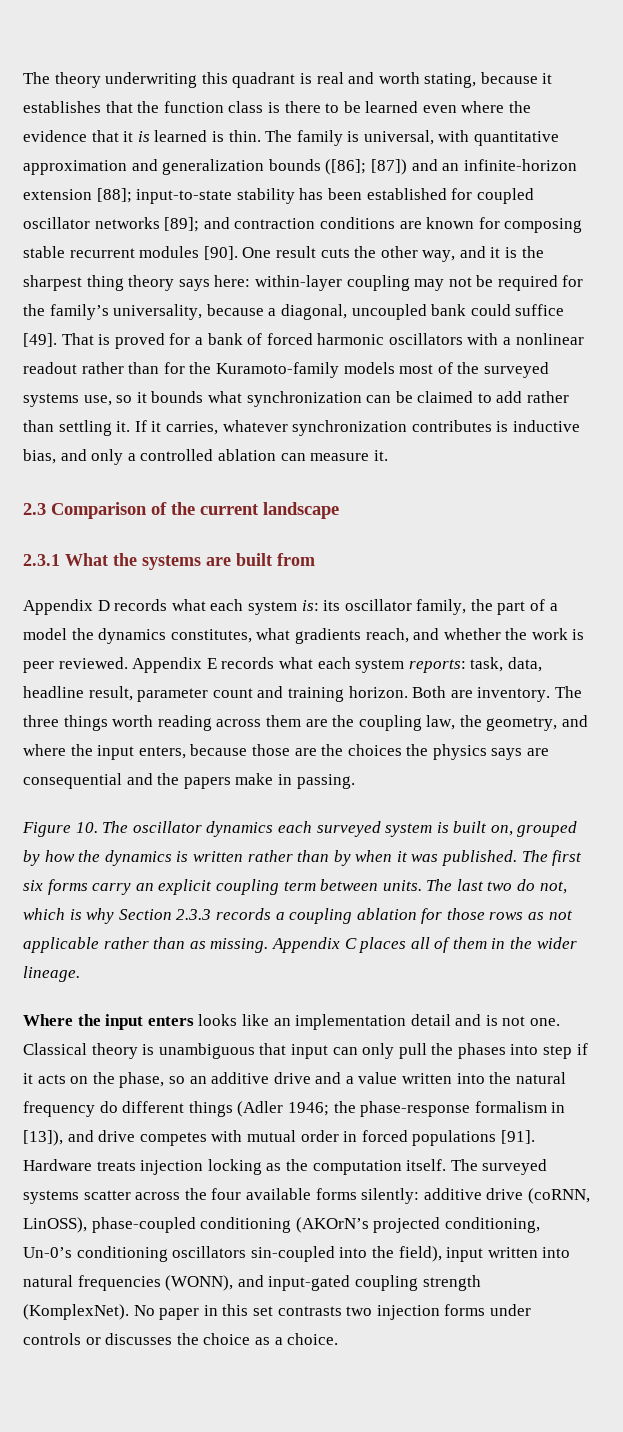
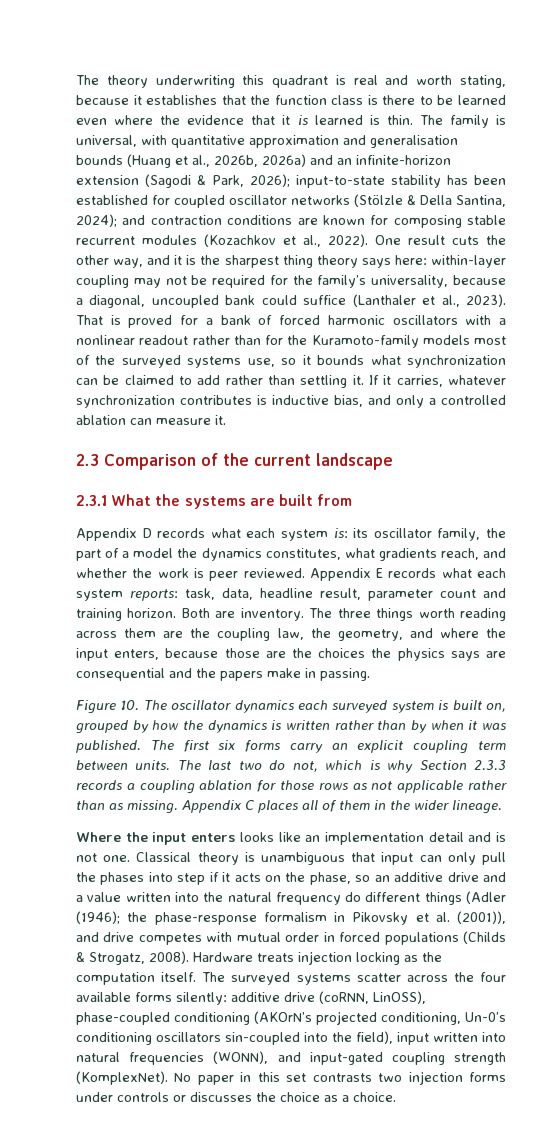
[162,159,577,175] [23,188,132,203] generalization bounds ([86]; [87]) and an infinite-horizon extension [88]; -> [370,135,458,148] [76,154,451,168] [76,174,290,188] generalisation bounds (Huang et al., 2026b, 2026a) and an infinite-horizon extension (Sagodi & Park, 2026);
[164,217,200,232] [89]; -> [354,194,506,207] [76,214,117,227] (Stölzle & Della Santina, 2024);
[203,246,238,260] [90]. -> [204,234,368,247] (Kozachkov et al., 2022).
[23,333,57,347] [49]. -> [352,294,507,307] (Lanthaler et al., 2023).
[287,1102,329,1116] 1946; -> [76,911,120,924] (1946);
[23,1130,63,1146] [13]), -> [352,911,506,925] Pikovsky et al. (2001)),
[500,1130,535,1144] [91]. -> [463,931,507,944] [76,951,189,965] (Childs & Strogatz, 2008).

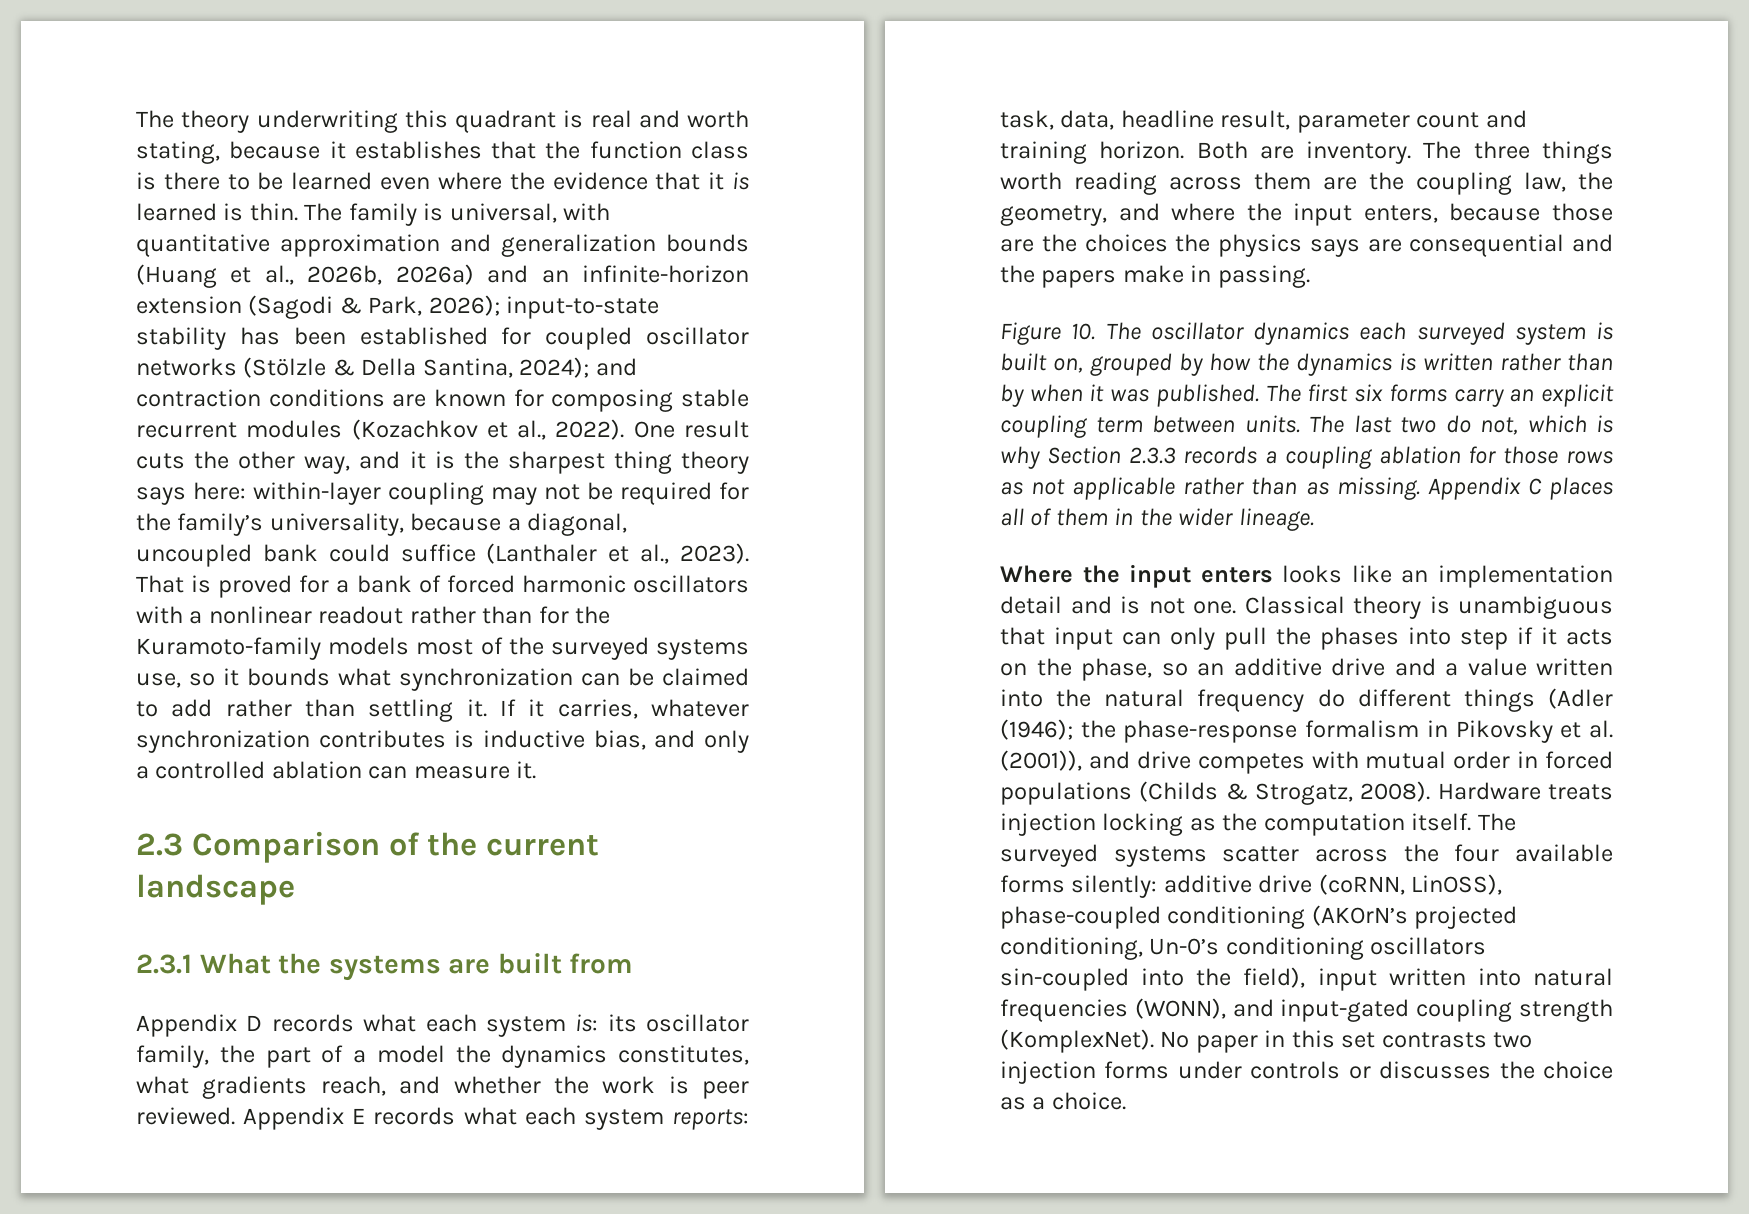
[370,135,458,148] generalisation -> [501,234,656,257] generalization

